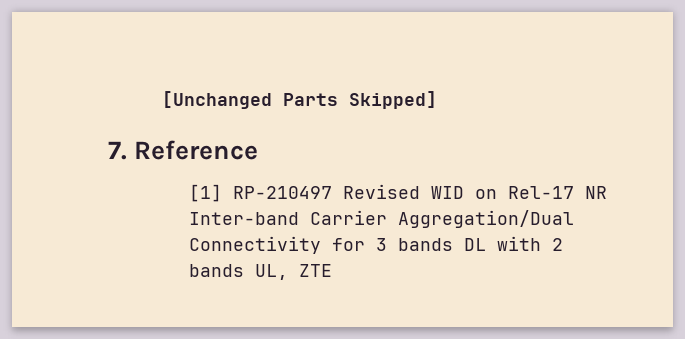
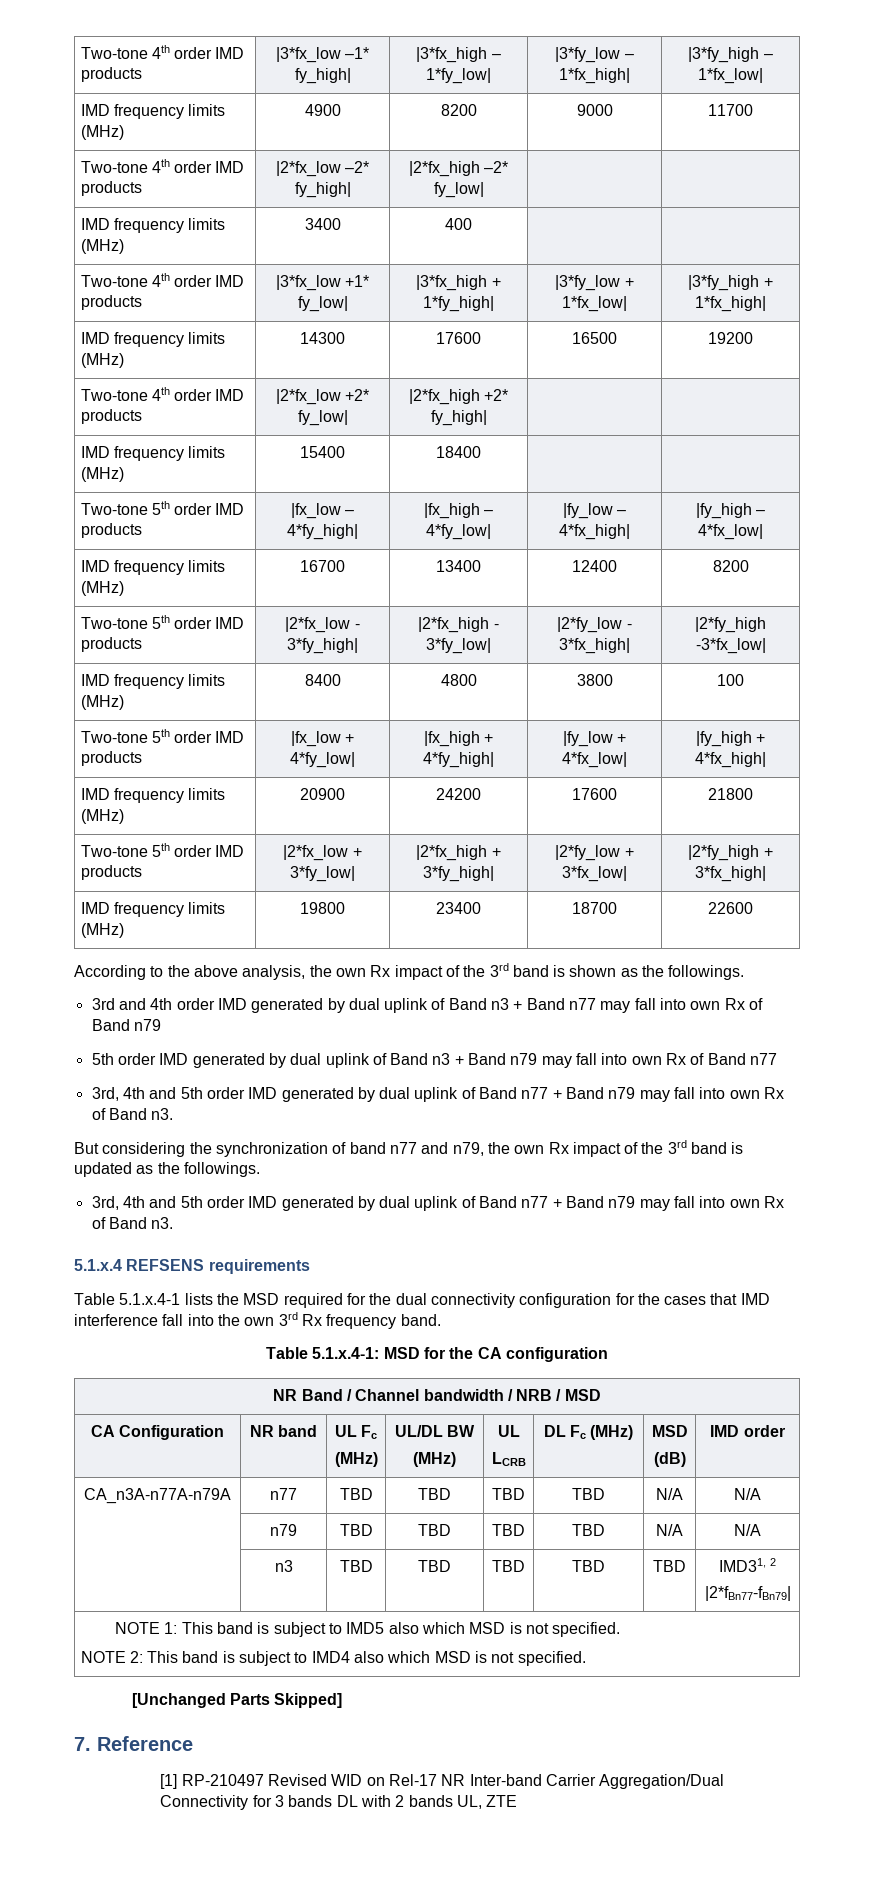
(161, 100) none -> [80,45,245,59] [80,67,142,82] [275,47,370,63] [294,68,351,84] [416,47,501,63] [426,68,491,84] [555,47,634,63] [559,68,630,84] [688,47,773,63] [698,68,763,84] [80,104,226,119] [80,125,124,140] [304,104,341,116] [440,104,477,116] [576,104,613,116] [708,104,753,116] [80,159,245,173] [80,181,142,196] [275,161,370,177] [294,182,351,198] [408,161,509,177] [433,182,484,198] [80,218,226,233] [80,239,124,254] [304,218,341,230] [445,218,472,230] [80,273,245,287] [80,295,142,310] [275,275,370,291] [297,296,348,312] [416,275,501,291] [423,296,494,312] [555,275,634,291] [562,296,627,312] [688,275,773,291] [695,296,766,312] [80,332,226,347] [80,353,124,368] [300,332,345,344] [436,332,481,344] [572,332,617,344] [708,332,753,344] [80,387,245,401] [80,409,142,424] [275,389,370,405] [297,410,348,426] [408,389,509,405] [430,410,487,426] [80,446,226,461] [80,467,124,482] [300,446,345,458] [436,446,481,458] [80,501,245,515] [80,523,142,538] [290,503,355,519] [287,524,358,540] [423,503,494,519] [426,524,491,540] [562,503,627,519] [559,524,630,540] [695,503,766,519] [698,524,763,540] [80,560,226,575] [80,581,124,596] [300,560,345,572] [436,560,481,572] [572,560,617,572] [712,560,749,572] [80,615,245,629] [80,637,142,652] [285,617,360,633] [287,638,358,654] [418,617,499,633] [426,638,491,654] [557,617,632,633] [559,638,630,654] [695,617,766,633] [695,638,766,654] [80,674,226,689] [80,695,124,710] [304,674,341,686] [440,674,477,686] [576,674,613,686] [717,674,744,686] [80,729,245,743] [80,751,142,766] [290,731,355,747] [290,752,355,768] [423,731,494,747] [423,752,494,768] [562,731,627,747] [562,752,627,768] [695,731,766,747] [695,752,766,768] [80,788,226,803] [80,809,124,824] [300,788,345,800] [436,788,481,800] [572,788,617,800] [708,788,753,800] [80,843,245,857] [80,865,142,880] [283,845,362,861] [290,866,355,882] [416,845,501,861] [423,866,494,882] [555,845,634,861] [562,866,627,882] [688,845,773,861] [695,866,766,882] [80,902,226,917] [80,923,124,938] [300,902,345,914] [436,902,481,914] [572,902,617,914] [708,902,753,914] [74,963,745,980] [91,998,764,1013] [91,1019,161,1031] [91,1053,778,1068] [91,1087,785,1102] [91,1108,174,1120] [74,1140,744,1157] [74,1162,260,1177] [91,1196,785,1211] [91,1217,174,1229] [74,1259,310,1274] [74,1293,770,1308] [74,1312,441,1329] [266,1347,608,1362] [273,1389,601,1401] [90,1425,225,1440] [249,1425,318,1437] [334,1425,378,1439] [334,1452,378,1467] [394,1425,476,1437] [413,1452,456,1467] [497,1425,520,1437] [491,1452,526,1466] [543,1425,634,1440] [651,1425,688,1437] [653,1452,686,1467] [710,1425,785,1437] [84,1488,231,1504] [270,1488,297,1500] [339,1488,373,1500] [418,1488,451,1500] [492,1488,525,1500] [572,1488,605,1500] [656,1488,683,1500] [734,1488,761,1500] [270,1524,297,1536] [339,1524,373,1536] [418,1524,451,1536] [492,1524,525,1536] [572,1524,605,1536] [656,1524,683,1536] [734,1524,761,1536] [274,1560,293,1572] [339,1560,373,1572] [418,1560,451,1572] [492,1560,525,1572] [572,1560,605,1572] [653,1560,686,1572] [718,1558,777,1572] [704,1586,791,1601] [115,1622,621,1637] [80,1651,586,1666] Two-tone 4th order IMD products | |3*fx_low –1* fy_high| | |3*fx_high – 1*fy_low| | |3*fy_low – 1*fx_high| | |3*fy_high – 1*fx_low| // IMD frequency limits (MHz) | 4900 | 8200 | 9000 | 11700 // Two-tone 4th order IMD products | |2*fx_low –2* fy_high| | |2*fx_high –2* fy_low| | | // IMD frequency limits (MHz) | 3400 | 400 | | // Two-tone 4th order IMD products | |3*fx_low +1* fy_low| | |3*fx_high + 1*fy_high| | |3*fy_low + 1*fx_low| | |3*fy_high + 1*fx_high| // IMD frequency limits (MHz) | 14300 | 17600 | 16500 | 19200 // Two-tone 4th order IMD products | |2*fx_low +2* fy_low| | |2*fx_high +2* fy_high| | | // IMD frequency limits (MHz) | 15400 | 18400 | | // Two-tone 5th order IMD products | |fx_low – 4*fy_high| | |fx_high – 4*fy_low| | |fy_low – 4*fx_high| | |fy_high – 4*fx_low| // IMD frequency limits (MHz) | 16700 | 13400 | 12400 | 8200 // Two-tone 5th order IMD products | |2*fx_low - 3*fy_high| | |2*fx_high - 3*fy_low| | |2*fy_low - 3*fx_high| | |2*fy_high -3*fx_low| // IMD frequency limits (MHz) | 8400 | 4800 | 3800 | 100 // Two-tone 5th order IMD products | |fx_low + 4*fy_low| | |fx_high + 4*fy_high| | |fy_low + 4*fx_low| | |fy_high + 4*fx_high| // IMD frequency limits (MHz) | 20900 | 24200 | 17600 | 21800 // Two-tone 5th order IMD products | |2*fx_low + 3*fy_low| | |2*fx_high + 3*fy_high| | |2*fy_low + 3*fx_low| | |2*fy_high + 3*fx_high| // IMD frequency limits (MHz) | 19800 | 23400 | 18700 | 22600 // According to the above analysis, the own Rx impact of the 3rd band is shown as the followings. // 3rd and 4th order IMD generated by dual uplink of Band n3 + Band n77 may fall into own Rx of Band n79 // 5th order IMD generated by dual uplink of Band n3 + Band n79 may fall into own Rx of Band n77 // 3rd, 4th and 5th order IMD generated by dual uplink of Band n77 + Band n79 may fall into own Rx of Band n3. // But considering the synchronization of band n77 and n79, the own Rx impact of the 3rd band is updated as the followings. // 3rd, 4th and 5th order IMD generated by dual uplink of Band n77 + Band n79 may fall into own Rx of Band n3. // 5.1.x.4 REFSENS requirements // Table 5.1.x.4-1 lists the MSD required for the dual connectivity configuration for the cases that IMD interference fall into the own 3rd Rx frequency band. // Table 5.1.x.4-1: MSD for the CA configuration // NR Band / Channel bandwidth / NRB / MSD // CA Configuration | NR band | UL Fc // (MHz) | UL/DL BW // (MHz) | UL // LCRB | DL Fc (MHz) | MSD // (dB) | IMD order // CA_n3A-n77A-n79A | n77 | TBD | TBD | TBD | TBD | N/A | N/A // | n79 | TBD | TBD | TBD | TBD | N/A | N/A // | n3 | TBD | TBD | TBD | TBD | TBD | IMD31, 2 // |2*fBn77-fBn79| // NOTE 1: This band is subject to IMD5 also which MSD is not specified. // NOTE 2: This band is subject to IMD4 also which MSD is not specified. //

